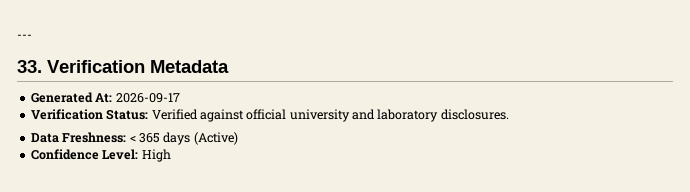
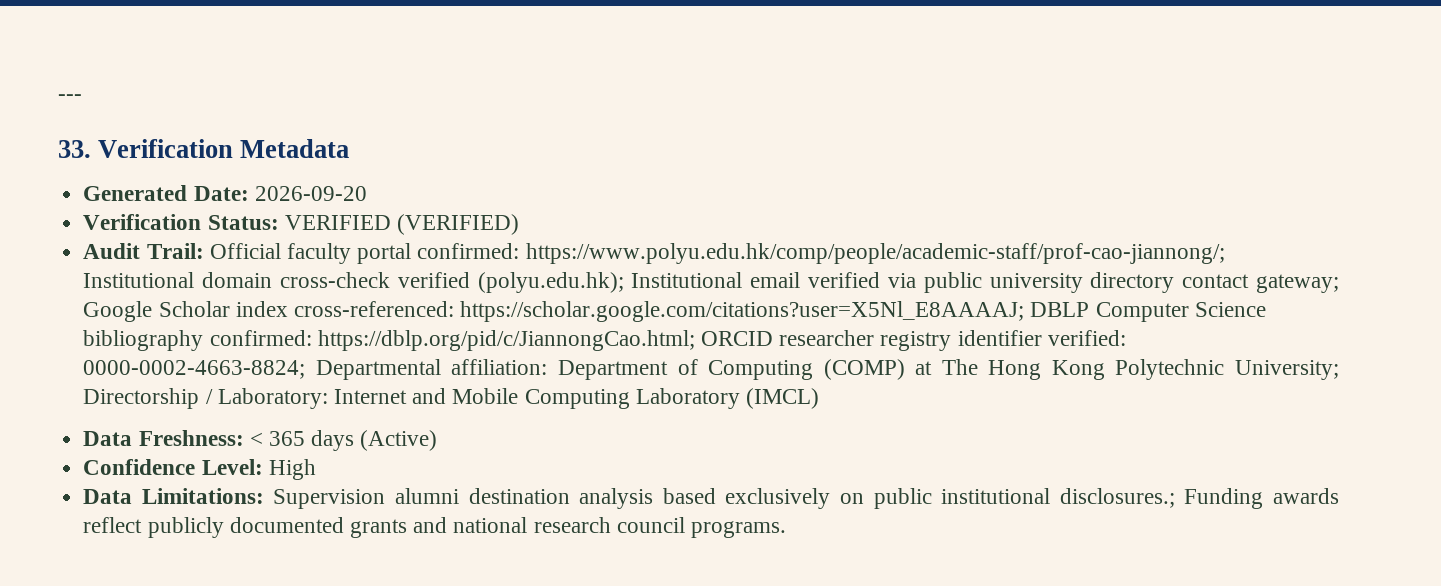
[95,93,180,103] At: 2026-09-17 -> [193,186,367,201] Date: 2026-09-20
[151,109,509,122] Verified against official university and laboratory disclosures. -> [284,214,519,235] [83,243,1225,264] [83,272,1339,293] [83,301,1266,322] [83,330,1126,351] [83,359,1340,380] [83,388,819,409] VERIFIED (VERIFIED) // Audit Trail: Official faculty portal confirmed: https://www.polyu.edu.hk/comp/people/academic-staff/prof-cao-jiannong/; Institutional domain cross-check verified (polyu.edu.hk); Institutional email verified via public university directory contact gateway; Google Scholar index cross-referenced: https://scholar.google.com/citations?user=X5Nl_E8AAAAJ; DBLP Computer Science bibliography confirmed: https://dblp.org/pid/c/JiannongCao.html; ORCID researcher registry identifier verified: 0000-0002-4663-8824; Departmental affiliation: Department of Computing (COMP) at The Hong Kong Polytechnic University; Directorship / Laboratory: Internet and Mobile Computing Laboratory (IMCL)
(171, 155) none -> [83,488,1340,509] [83,517,786,538] // Data Limitations: Supervision alumni destination analysis based exclusively on public institutional disclosures.; Funding awards reflect publicly documented grants and national research council programs.

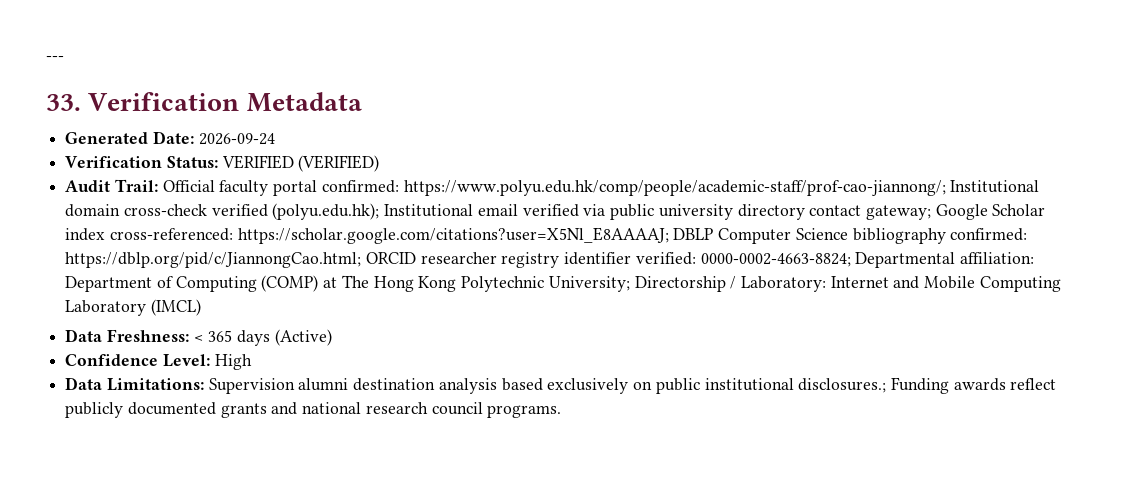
[254,186,367,201] 2026-09-20 -> [198,133,275,145] 2026-09-24

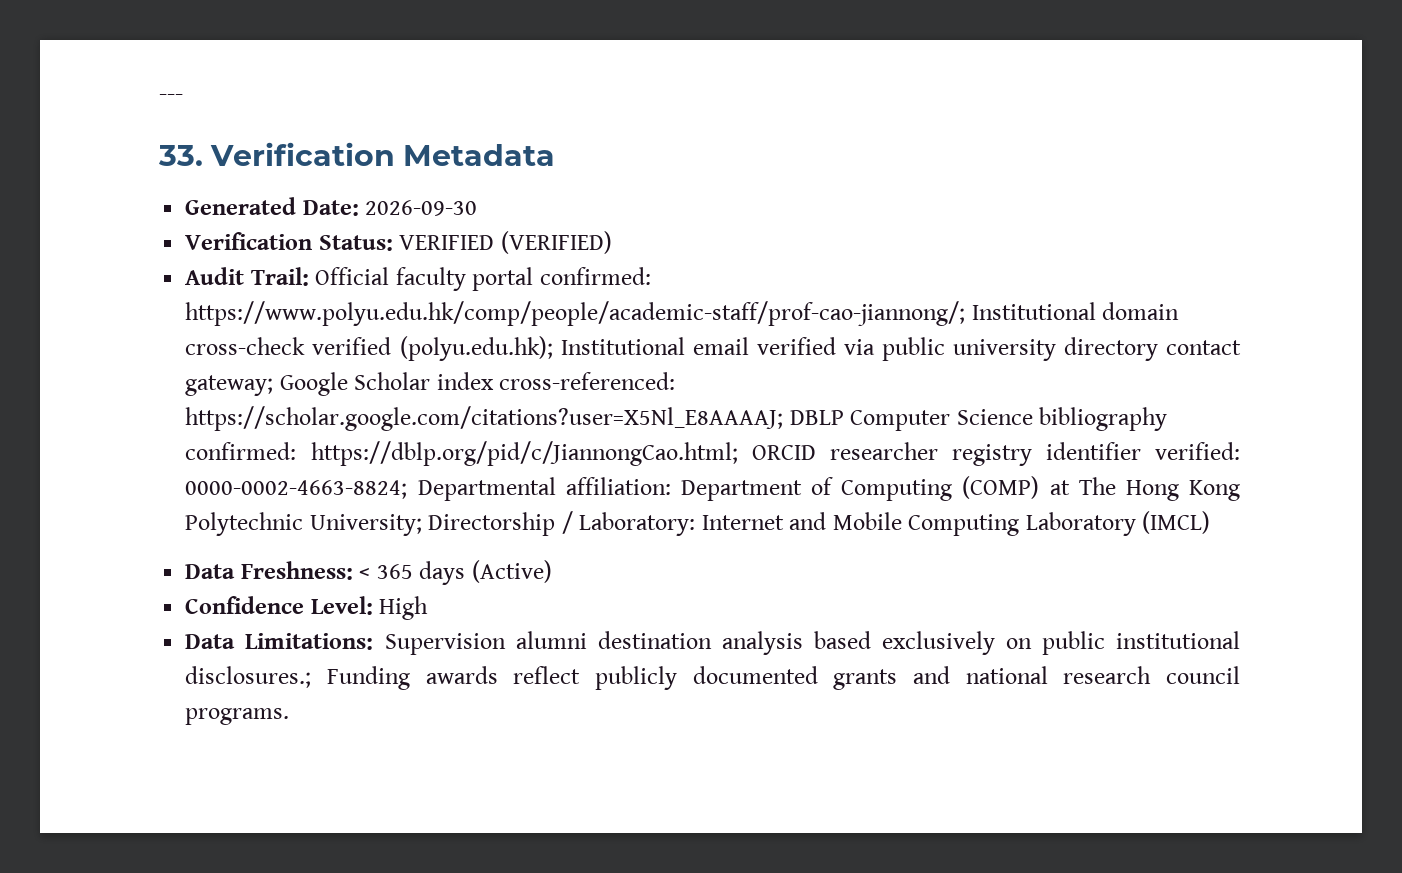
[198,133,275,145] 2026-09-24 -> [365,200,478,216] 2026-09-30

